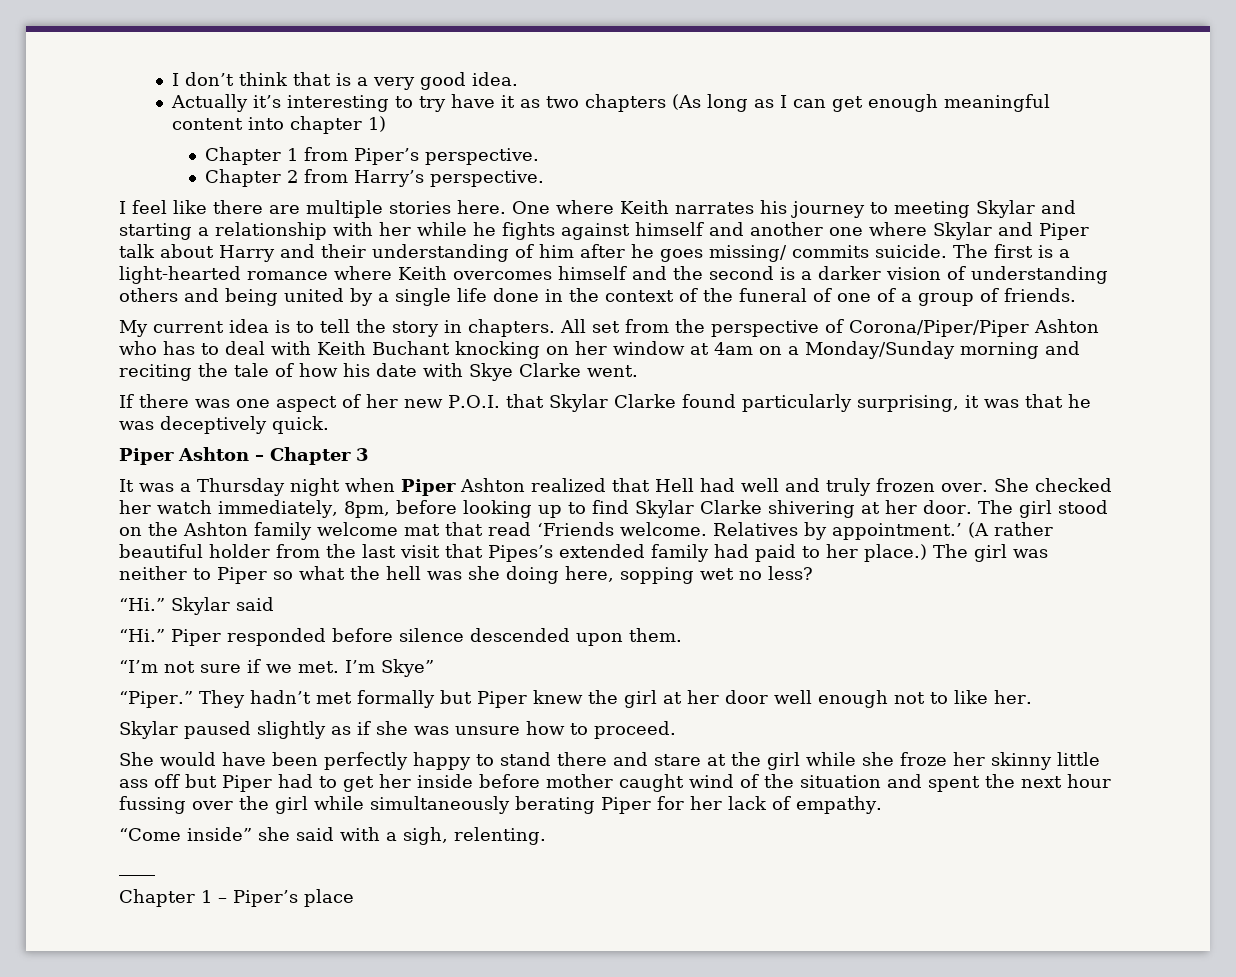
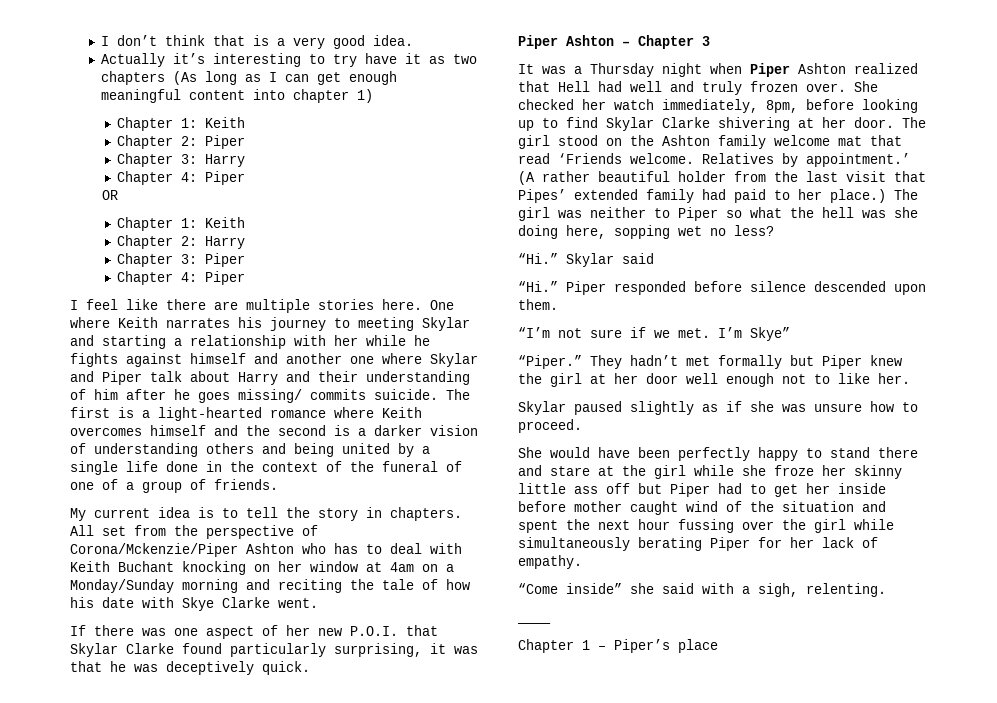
[287,147,540,165] [205,169,545,187] 1 from Piper’s perspective. // Chapter 2 from Harry’s perspective. -> [180,117,245,128] [116,135,245,149] [116,153,245,167] [116,171,245,185] [102,190,119,200] [116,217,245,231] [116,235,245,249] [116,253,245,267] [116,271,245,285] 1: Keith // Chapter 2: Piper // Chapter 3: Harry // Chapter 4: Piper // OR // Chapter 1: Keith // Chapter 2: Harry // Chapter 3: Piper // Chapter 4: Piper
[849,320,1029,337] Corona/Piper/Piper -> [70,543,238,557] Corona/Mckenzie/Piper
[488,545,553,562] Pipes’s -> [518,189,566,203] Pipes’

